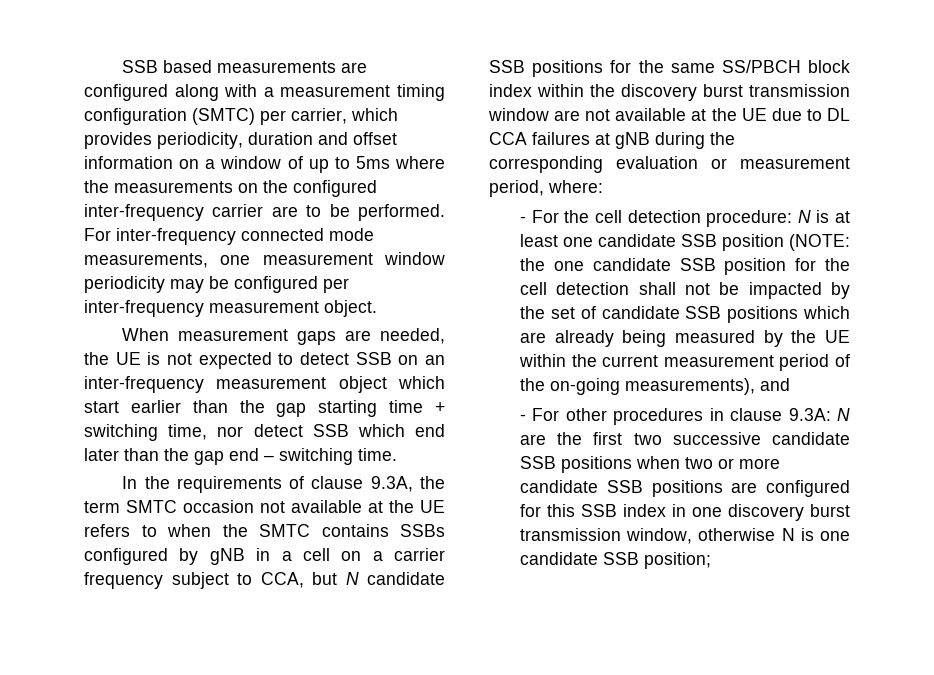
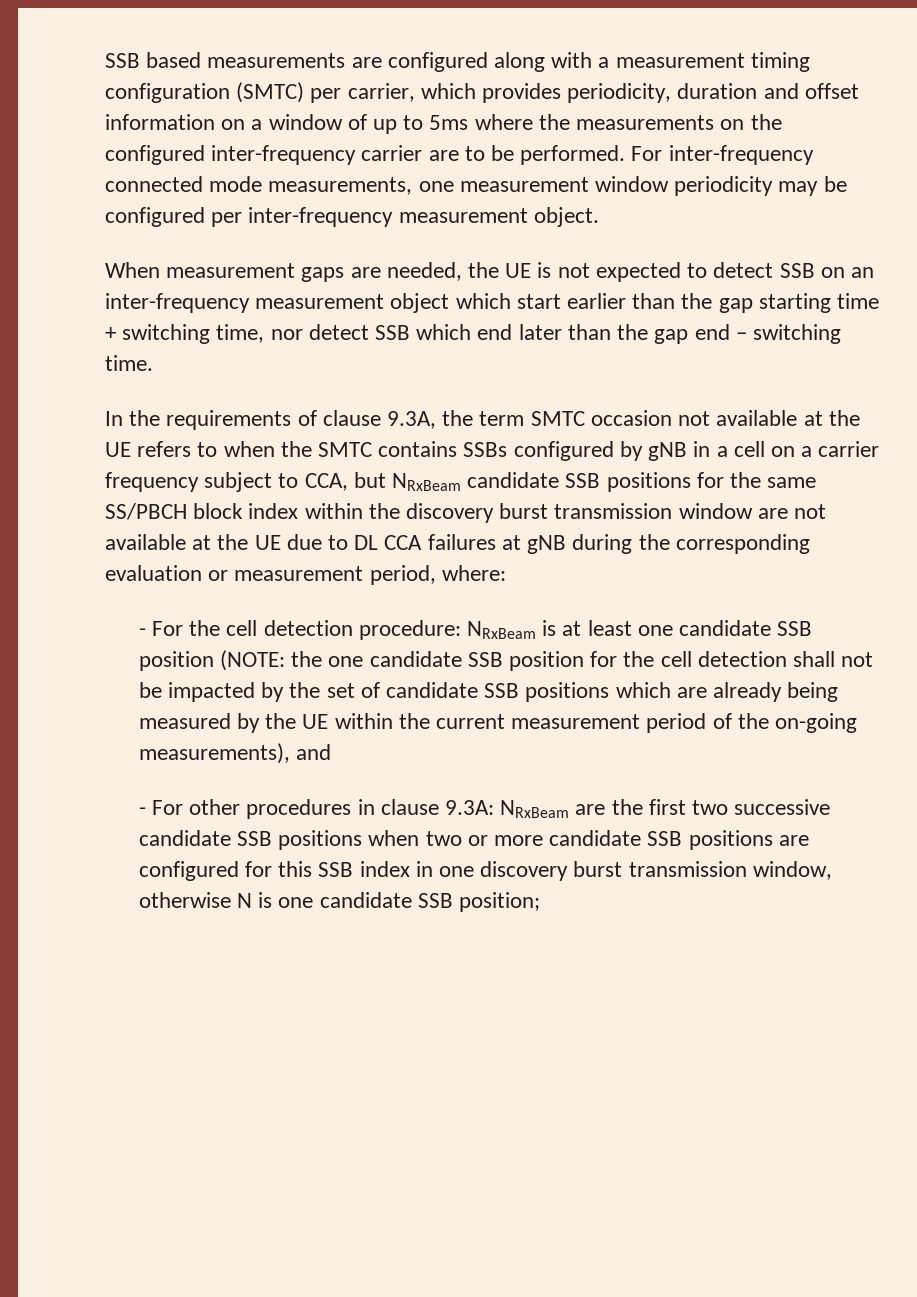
[345,572,359,585] N -> [392,473,462,491] NRxBeam
[797,210,811,223] N -> [467,621,537,639] NRxBeam
[837,408,850,421] N -> [500,800,570,818] NRxBeam

